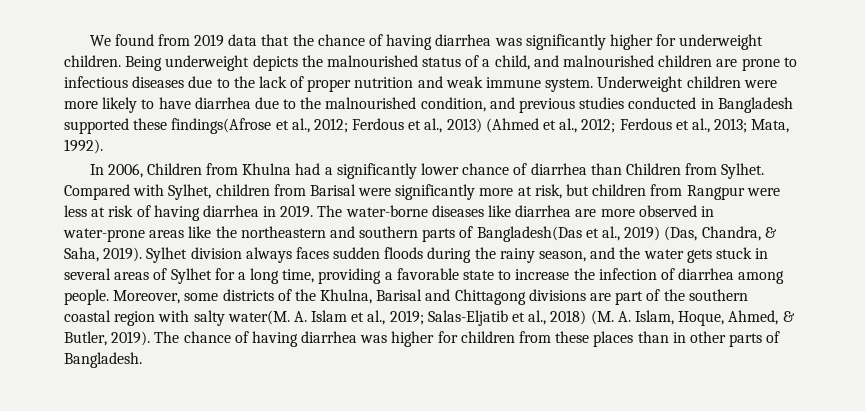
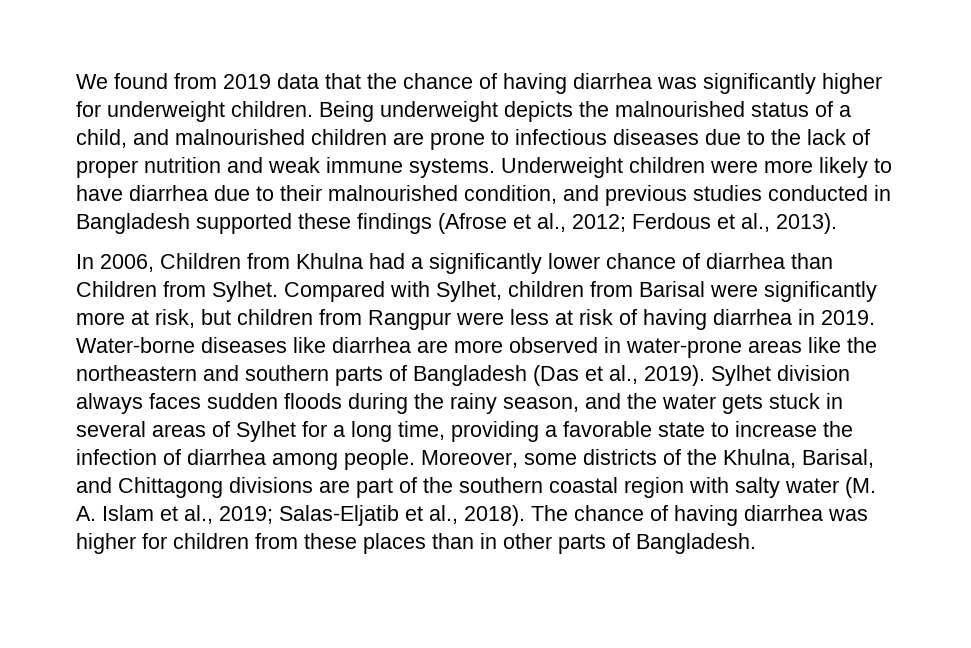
[545,78,594,92] system. -> [409,158,495,178] systems.
[300,97,322,109] the -> [280,185,322,201] their
[171,118,790,134] [64,139,103,154] findings(Afrose et al., 2012; Ferdous et al., 2013) (Ahmed et al., 2012; Ferdous et al., 2013; Mata, 1992). -> [357,213,837,234] findings (Afrose et al., 2012; Ferdous et al., 2013).
[317,205,428,217] The water-borne -> [76,337,195,353] Water-borne
[476,226,777,242] [64,247,99,262] Bangladesh(Das et al., 2019) (Das, Chandra, & Saha, -> [413,365,638,386] Bangladesh (Das et al.,
[376,289,423,301] Barisal -> [802,449,874,468] Barisal,
[227,310,290,325] water(M. -> [785,477,876,498] water (M.
[550,310,795,326] [64,331,151,346] 2018) (M. A. Islam, Hoque, Ahmed, & Butler, 2019). -> [464,505,525,526] 2018).

